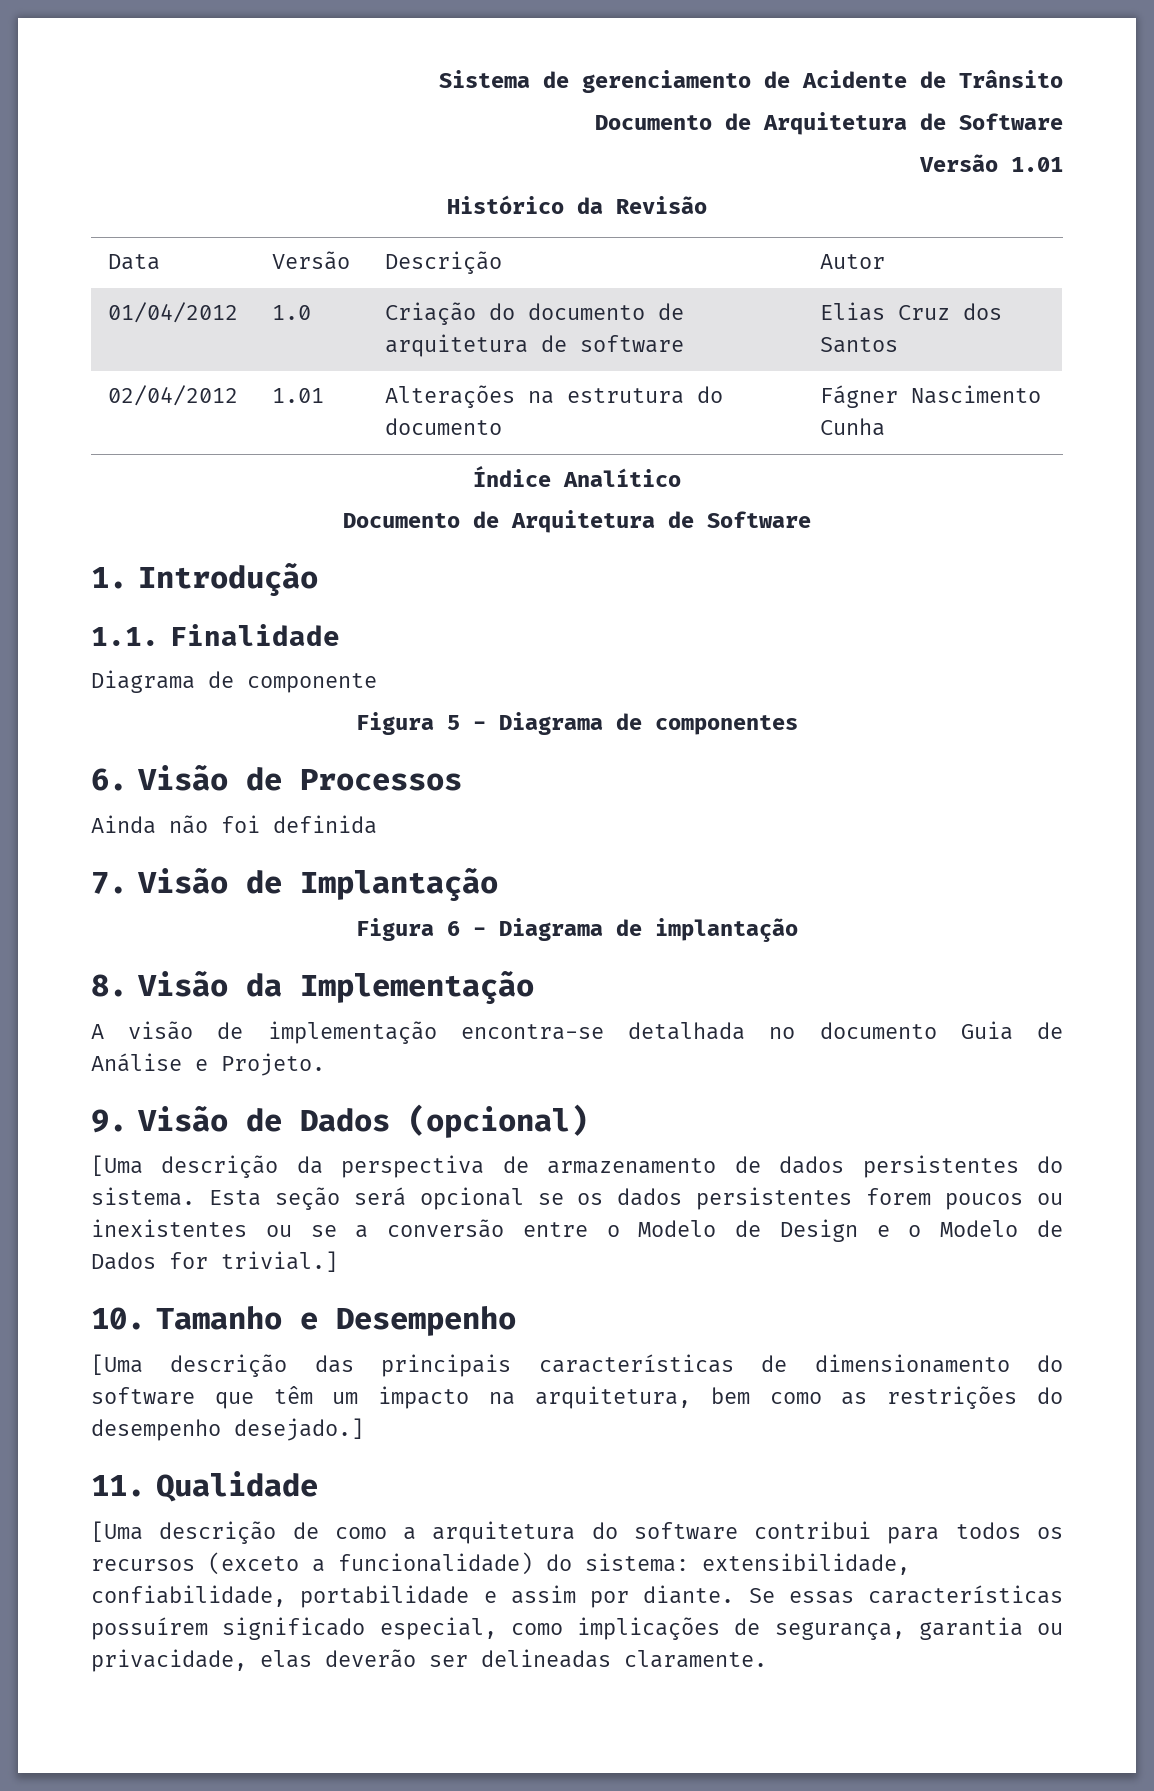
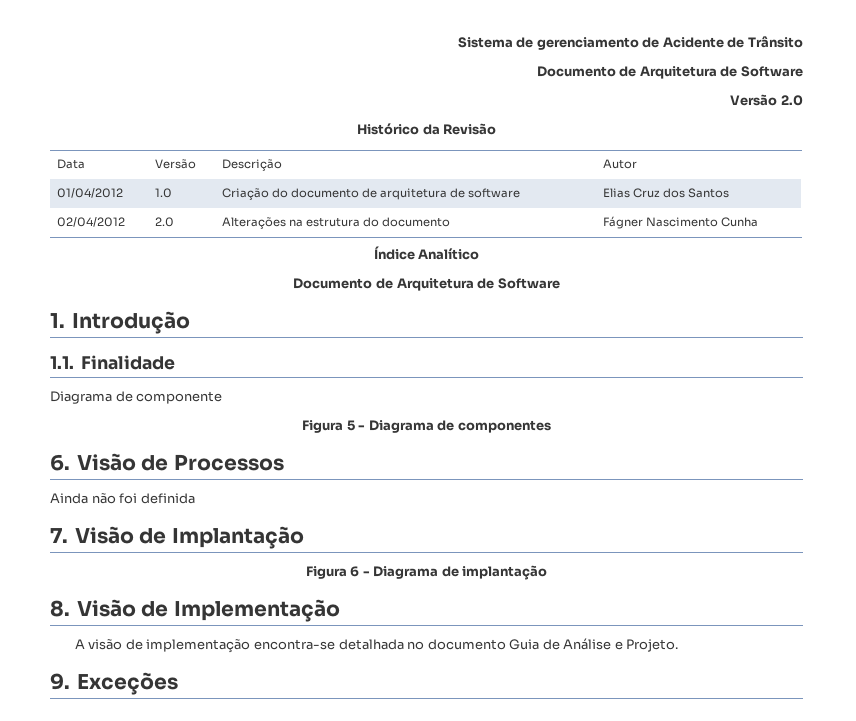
[1011,157,1063,172] 1.01 -> [781,95,803,106] 2.0
[271,388,324,403] 1.01 -> [154,217,174,227] 2.0
[245,972,282,997] da -> [141,601,169,617] de
[136,1104,588,1138] [91,1155,1063,1178] [91,1187,1063,1210] [91,1219,1063,1242] [91,1251,338,1272] [91,1306,516,1336] [91,1354,1063,1377] [91,1386,1064,1409] [91,1418,364,1441] [91,1471,318,1502] [91,1521,1063,1544] [91,1552,910,1575] [91,1585,1063,1608] [91,1617,1063,1640] [91,1649,767,1672] Visão de Dados (opcional) // [Uma descrição da perspectiva de armazenamento de dados persistentes do sistema. Esta seção será opcional se os dados persistentes forem poucos ou inexistentes ou se a conversão entre o Modelo de Design e o Modelo de Dados for trivial.] // 10. Tamanho e Desempenho // [Uma descrição das principais características de dimensionamento do software que têm um impacto na arquitetura, bem como as restrições do desempenho desejado.] // 11. Qualidade // [Uma descrição de como a arquitetura do software contribui para todos os recursos (exceto a funcionalidade) do sistema: extensibilidade, confiabilidade, portabilidade e assim por diante. Se essas características possuírem significado especial, como implicações de segurança, garantia ou privacidade, elas deverão ser delineadas claramente. -> [76,672,178,695] Exceções

